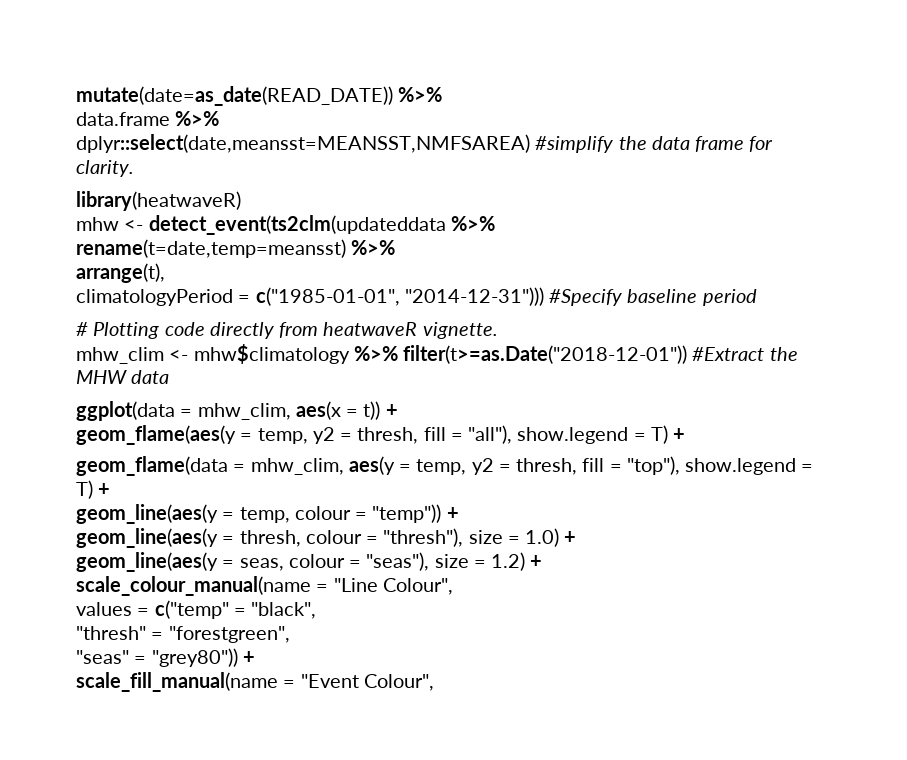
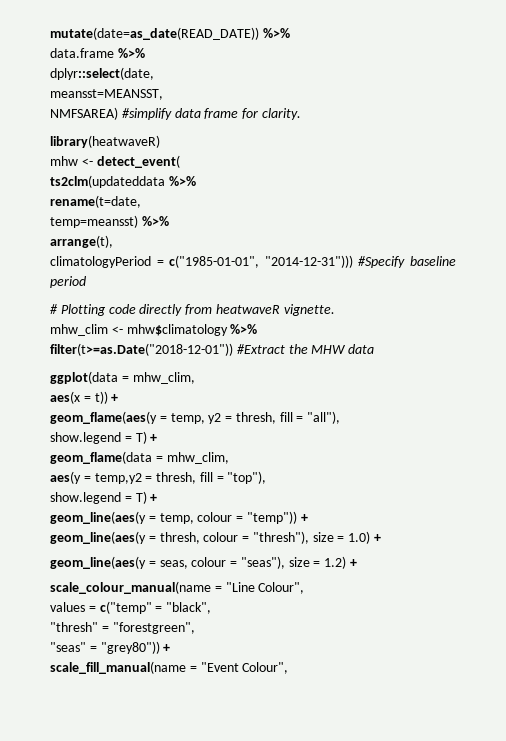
[76,134,647,153] dplyr::select(date,meansst=MEANSST,NMFSAREA) #simplify the -> [50,67,154,80] [50,89,163,100] [50,107,172,120] dplyr::select(date, // meansst=MEANSST, // NMFSAREA) #simplify
[148,215,495,235] [76,239,346,258] detect_event(ts2clm(updateddata %>% // rename(t=date,temp=meansst) -> [96,155,180,168] [50,175,196,188] [50,195,141,208] [50,215,138,228] detect_event( // ts2clm(updateddata %>% // rename(t=date, // temp=meansst)
(398, 353) none -> (258, 329) //
(291, 411) none -> (195, 378) //
(513, 434) none -> (341, 417) //
(344, 466) none -> (229, 458) //
[416,458,494,475] temp, y2 -> [94,473,142,484] temp,y2
(680, 465) none -> (267, 477) //

